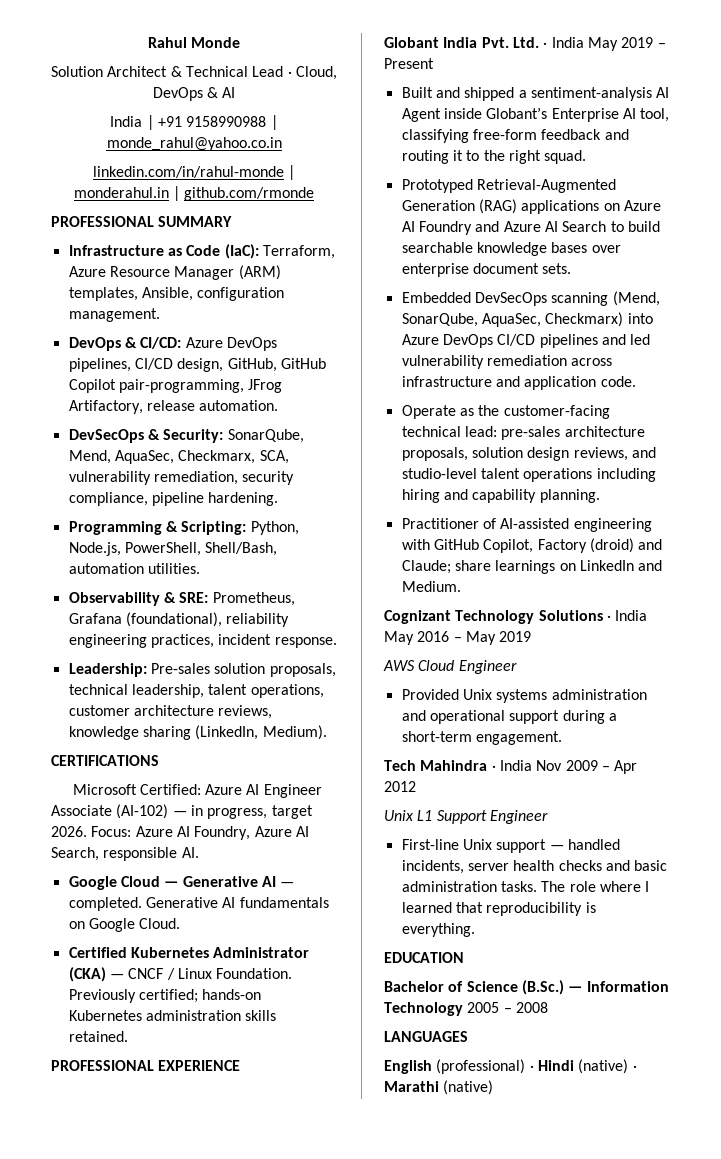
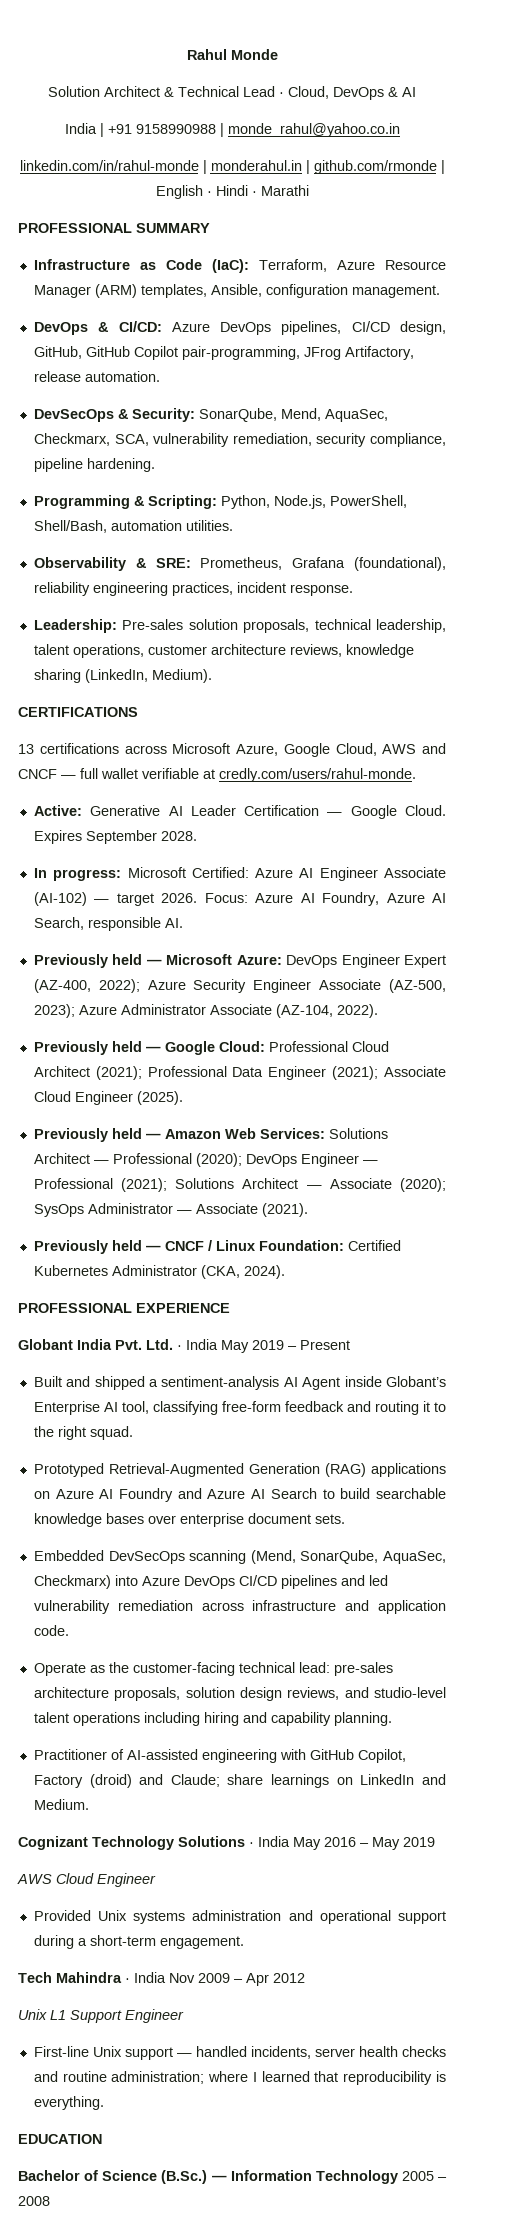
(315, 194) none -> [440,160,445,174] [155,185,309,199] | English · Hindi · Marathi
(159, 760) none -> [18,743,446,757] [18,768,416,782] [33,805,446,819] [33,830,197,844] [33,868,122,881] 13 certifications across Microsoft Azure, Google Cloud, AWS and CNCF — full wallet verifiable at credly.com/users/rahul-monde. // Active: Generative AI Leader Certification — Google Cloud. Expires September 2028. // In progress:
[190,805,268,819] in progress, -> (110, 901) none
[68,876,295,890] [68,897,329,911] [68,918,181,932] [68,947,310,958] [68,967,293,982] [68,989,262,1003] [68,1010,277,1021] [68,1031,128,1042] Google Cloud — Generative AI — completed. Generative AI fundamentals on Google Cloud. // Certified Kubernetes Administrator (CKA) — CNCF / Linux Foundation. Previously certified; hands-on Kubernetes administration skills retained. -> [33,954,447,968] [33,979,446,993] [33,1004,378,1018] [33,1041,389,1055] [33,1066,446,1080] [33,1091,183,1105] [33,1128,388,1142] [33,1153,378,1167] [33,1178,447,1192] [33,1203,308,1217] [33,1240,401,1254] [33,1265,285,1279] Previously held — Microsoft Azure: DevOps Engineer Expert (AZ-400, 2022); Azure Security Engineer Associate (AZ-500, 2023); Azure Administrator Associate (AZ-104, 2022). // Previously held — Google Cloud: Professional Cloud Architect (2021); Professional Data Engineer (2021); Associate Cloud Engineer (2025). // Previously held — Amazon Web Services: Solutions Architect — Professional (2020); DevOps Engineer — Professional (2021); Solutions Architect — Associate (2020); SysOps Administrator — Associate (2021). // Previously held — CNCF / Linux Foundation: Certified Kubernetes Administrator (CKA, 2024).
[634,860,668,871] [401,881,596,892] basic administration tasks. The role -> [62,2071,205,2084] routine administration;
[384,1031,468,1042] [384,1059,637,1074] [384,1080,494,1095] // LANGUAGES // English (professional) · Hindi (native) · Marathi (native) -> (50, 2201) none

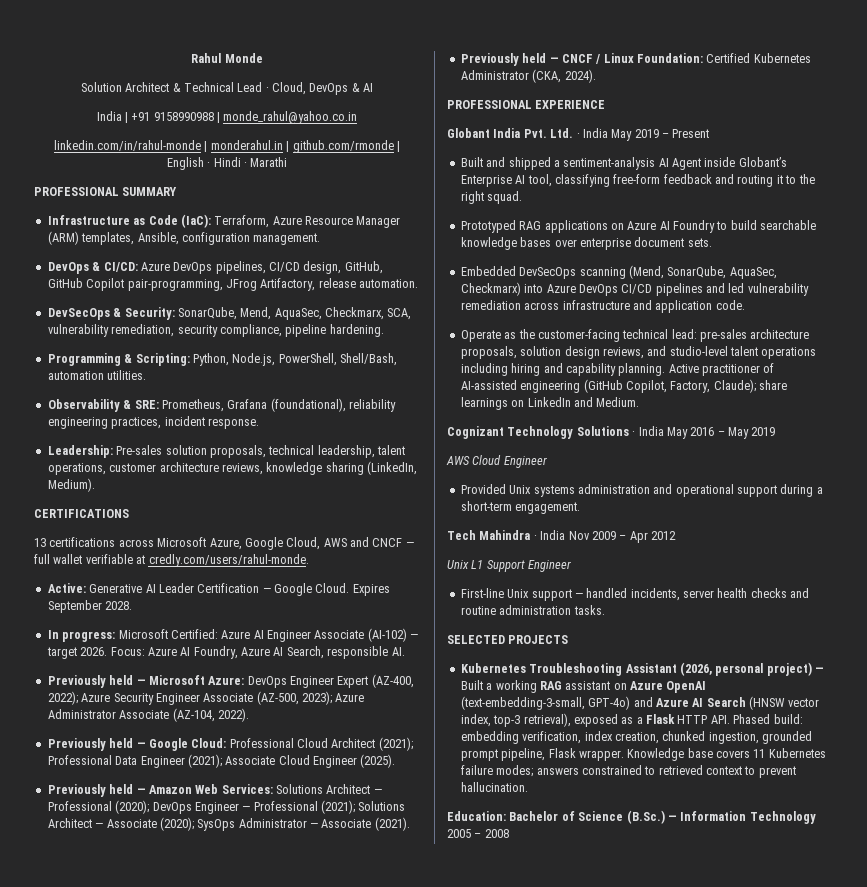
[108,1463,366,1477] Retrieval-Augmented Generation (RAG) -> [519,221,542,230] RAG
[177,1488,317,1499] and Azure AI Search -> (715, 226) none
[33,1749,107,1760] // Practitioner -> [668,364,760,376] Active practitioner
[279,1749,406,1763] [33,1774,220,1788] with GitHub Copilot, Factory (droid) and Claude; -> [583,379,756,393] (GitHub Copilot, Factory, Claude);
[111,2071,447,2085] [33,2096,104,2110] [18,2134,102,2144] administration; where I learned that reproducibility is everything. // EDUCATION // -> [499,605,605,615] [447,635,569,644] [460,662,824,676] [460,680,707,693] [460,696,820,710] [460,713,803,727] [460,731,812,744] [460,748,826,761] [460,765,796,778] [460,782,528,792] [447,811,506,821] administration tasks. // SELECTED PROJECTS // Kubernetes Troubleshooting Assistant (2026, personal project) — Built a working RAG assistant on Azure OpenAI (text-embedding-3-small, GPT-4o) and Azure AI Search (HNSW vector index, top-3 retrieval), exposed as a Flask HTTP API. Phased build: embedding verification, index creation, chunked ingestion, grounded prompt pipeline, Flask wrapper. Knowledge base covers 11 Kubernetes failure modes; answers constrained to retrieved context to prevent hallucination. // Education:

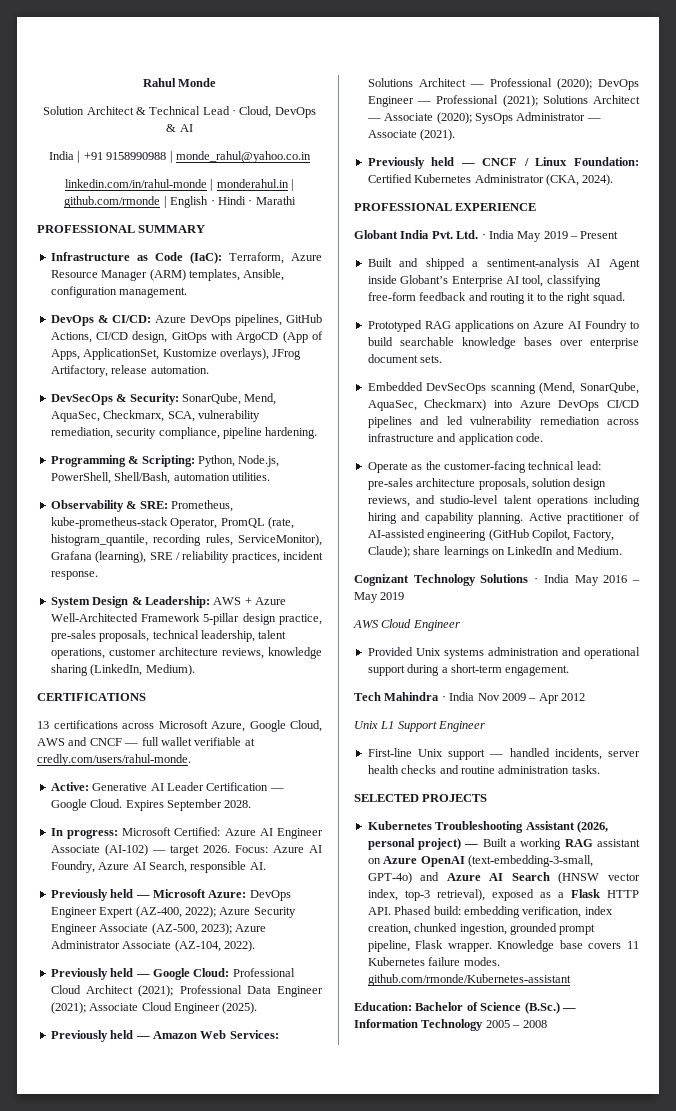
[269,261,383,274] [47,278,223,291] CI/CD design, GitHub, GitHub Copilot pair-programming, -> [286,314,322,323] [50,331,323,343] [50,348,269,360] GitHub Actions, CI/CD design, GitOps with ArgoCD (App of Apps, ApplicationSet, Kustomize overlays),
[227,398,396,412] [47,416,259,429] [47,445,207,458] Grafana (foundational), reliability engineering practices, incident response. // Leadership: Pre-sales solution -> [50,517,294,529] [50,534,322,546] [50,551,323,563] [50,571,98,580] [50,596,286,608] [50,613,322,625] [50,630,96,642] kube-prometheus-stack Operator, PromQL (rate, histogram_quantile, recording rules, ServiceMonitor), Grafana (learning), SRE / reliability practices, incident response. // System Design & Leadership: AWS + Azure Well-Architected Framework 5-pillar design practice, pre-sales
[496,765,796,778] [460,782,528,792] modes; answers constrained to retrieved context to prevent hallucination. -> [463,957,500,966] [367,974,571,986] modes. github.com/rmonde/Kubernetes-assistant

